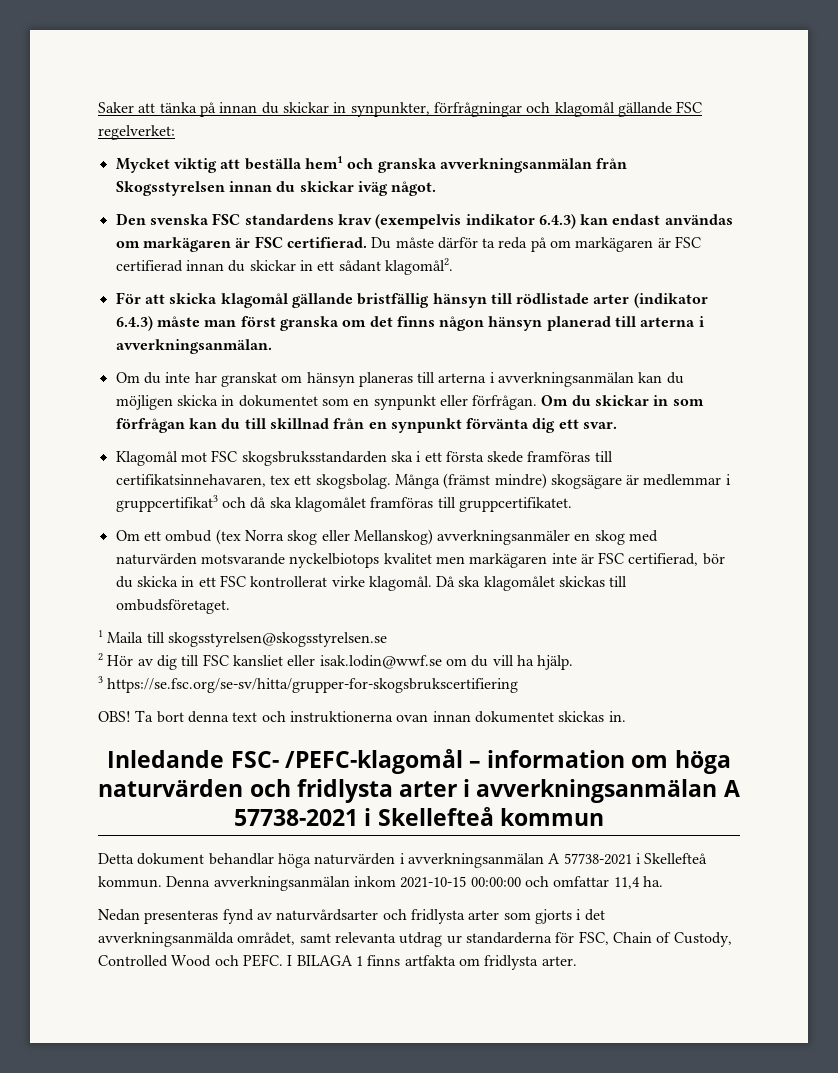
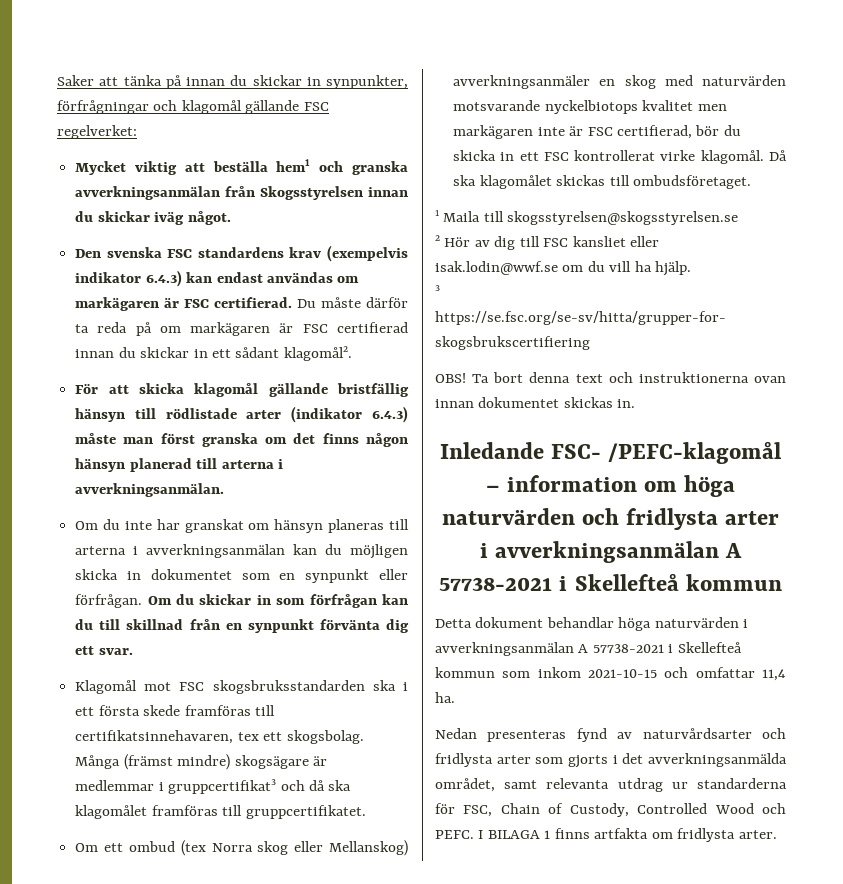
[98,876,350,891] kommun. Denna avverkningsanmälan -> [435,667,531,678] kommun som
[470,877,521,887] 00:00:00 -> (657, 673) none

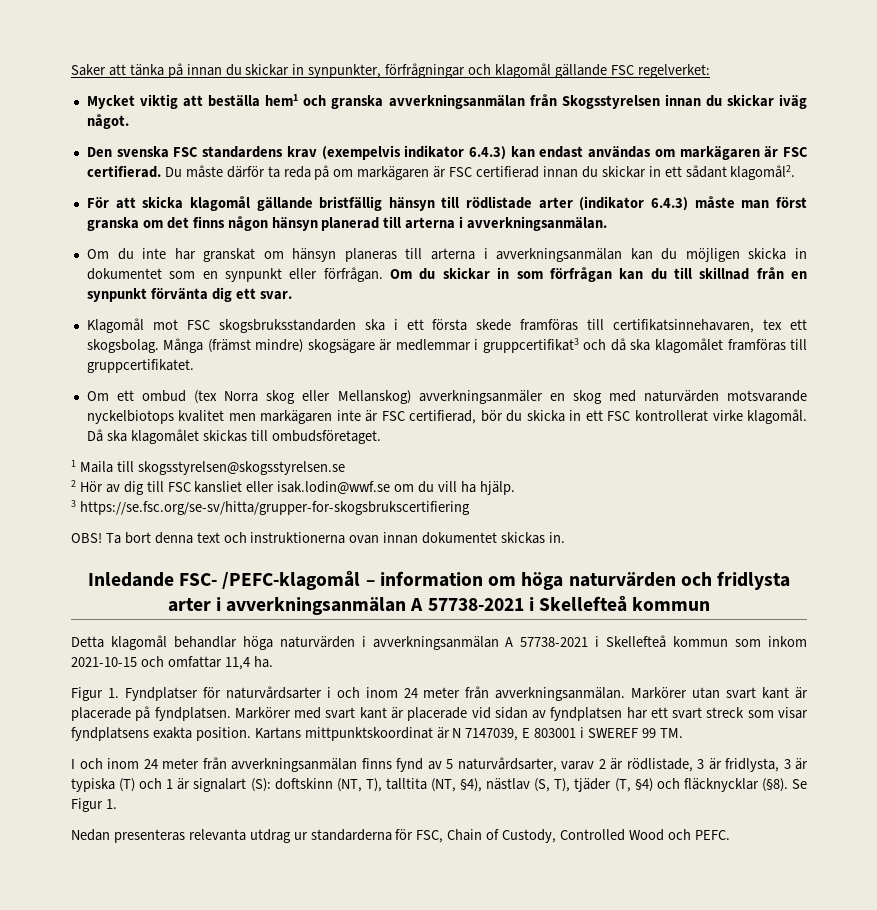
[475,617,544,628] dokument -> [110,635,167,650] klagomål
[435,728,786,742] [435,753,787,768] [435,778,538,792] Nedan presenteras fynd av naturvårdsarter och fridlysta arter som gjorts i det avverkningsanmälda området, samt -> [71,686,808,701] [71,706,809,721] [71,727,683,741] [71,757,808,772] [71,778,807,792] [71,798,117,812] [71,829,185,843] Figur 1. Fyndplatser för naturvårdsarter i och inom 24 meter från avverkningsanmälan. Markörer utan svart kant är placerade på fyndplatsen. Markörer med svart kant är placerade vid sidan av fyndplatsen har ett svart streck som visar fyndplatsens exakta position. Kartans mittpunktskoordinat är N 7147039, E 803001 i SWEREF 99 TM. // I och inom 24 meter från avverkningsanmälan finns fynd av 5 naturvårdsarter, varav 2 är rödlistade, 3 är fridlysta, 3 är typiska (T) och 1 är signalart (S): doftskinn (NT, T), talltita (NT, §4), nästlav (S, T), tjäder (T, §4) och fläcknycklar (§8). Se Figur 1. // Nedan presenteras
[478,828,777,842] I BILAGA 1 finns artfakta om fridlysta arter. -> (730, 835) none

